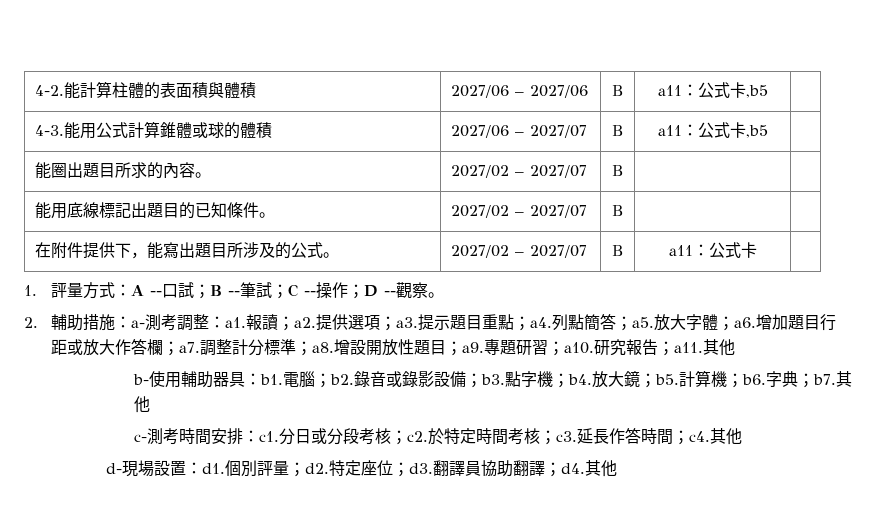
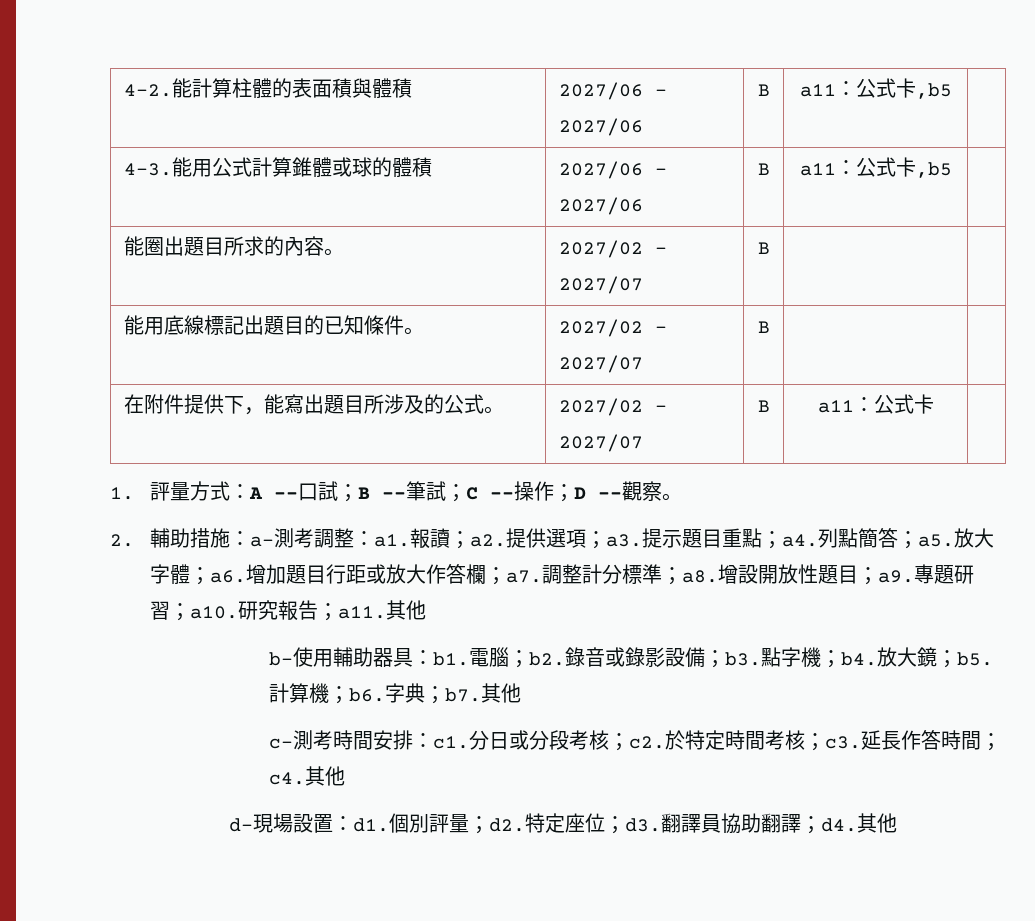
[530,125,588,138] 2027/07 -> [558,197,643,215] 2027/06

